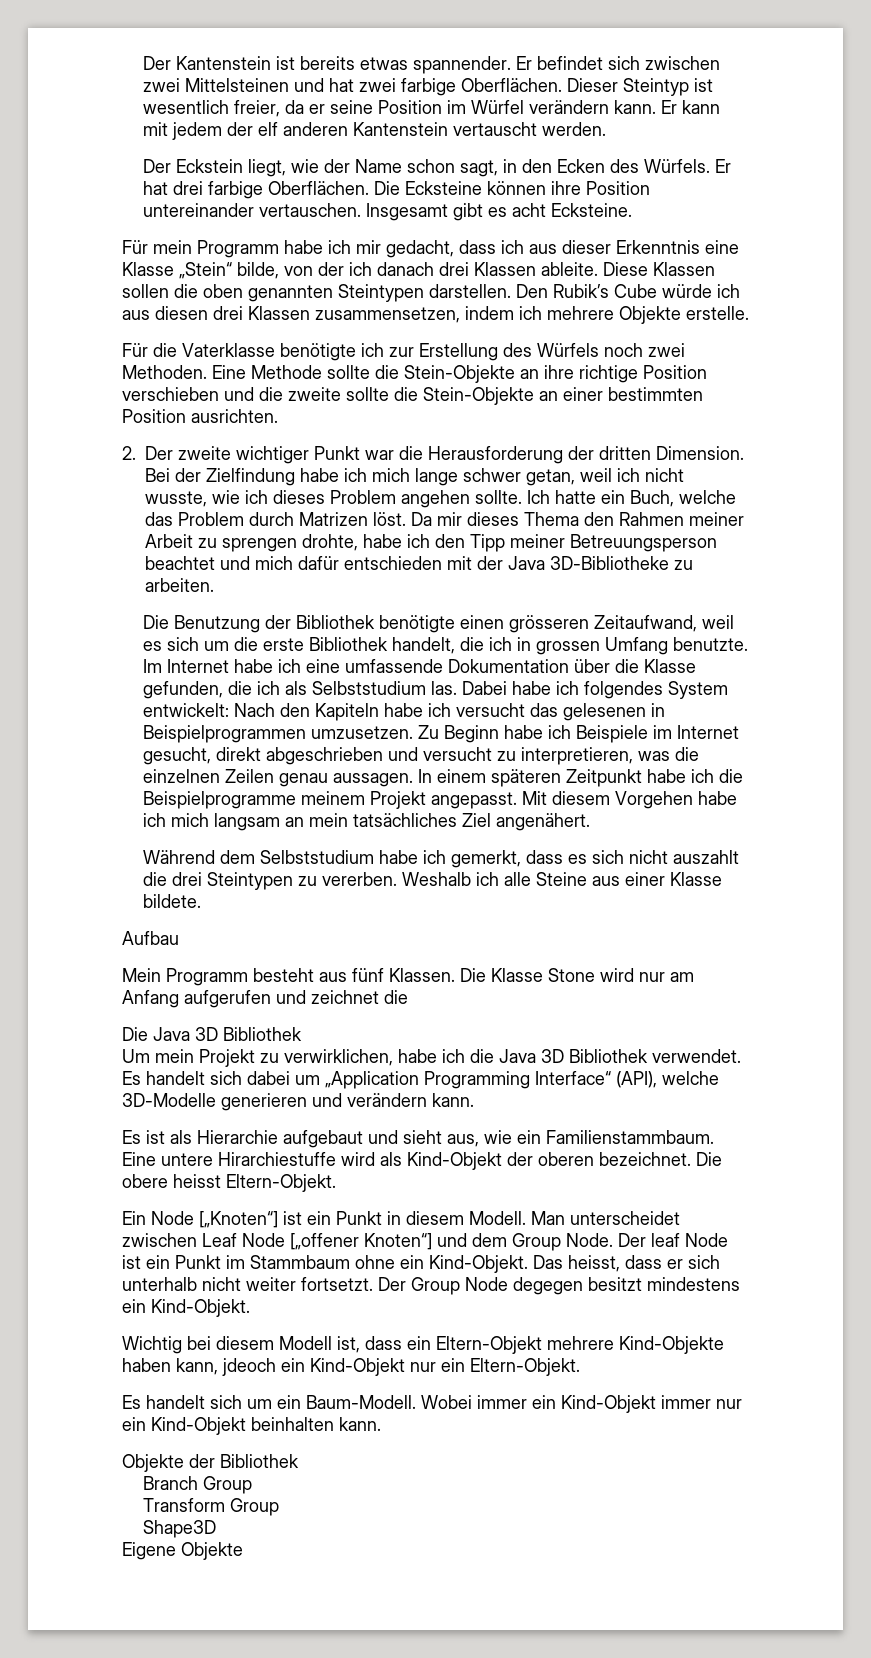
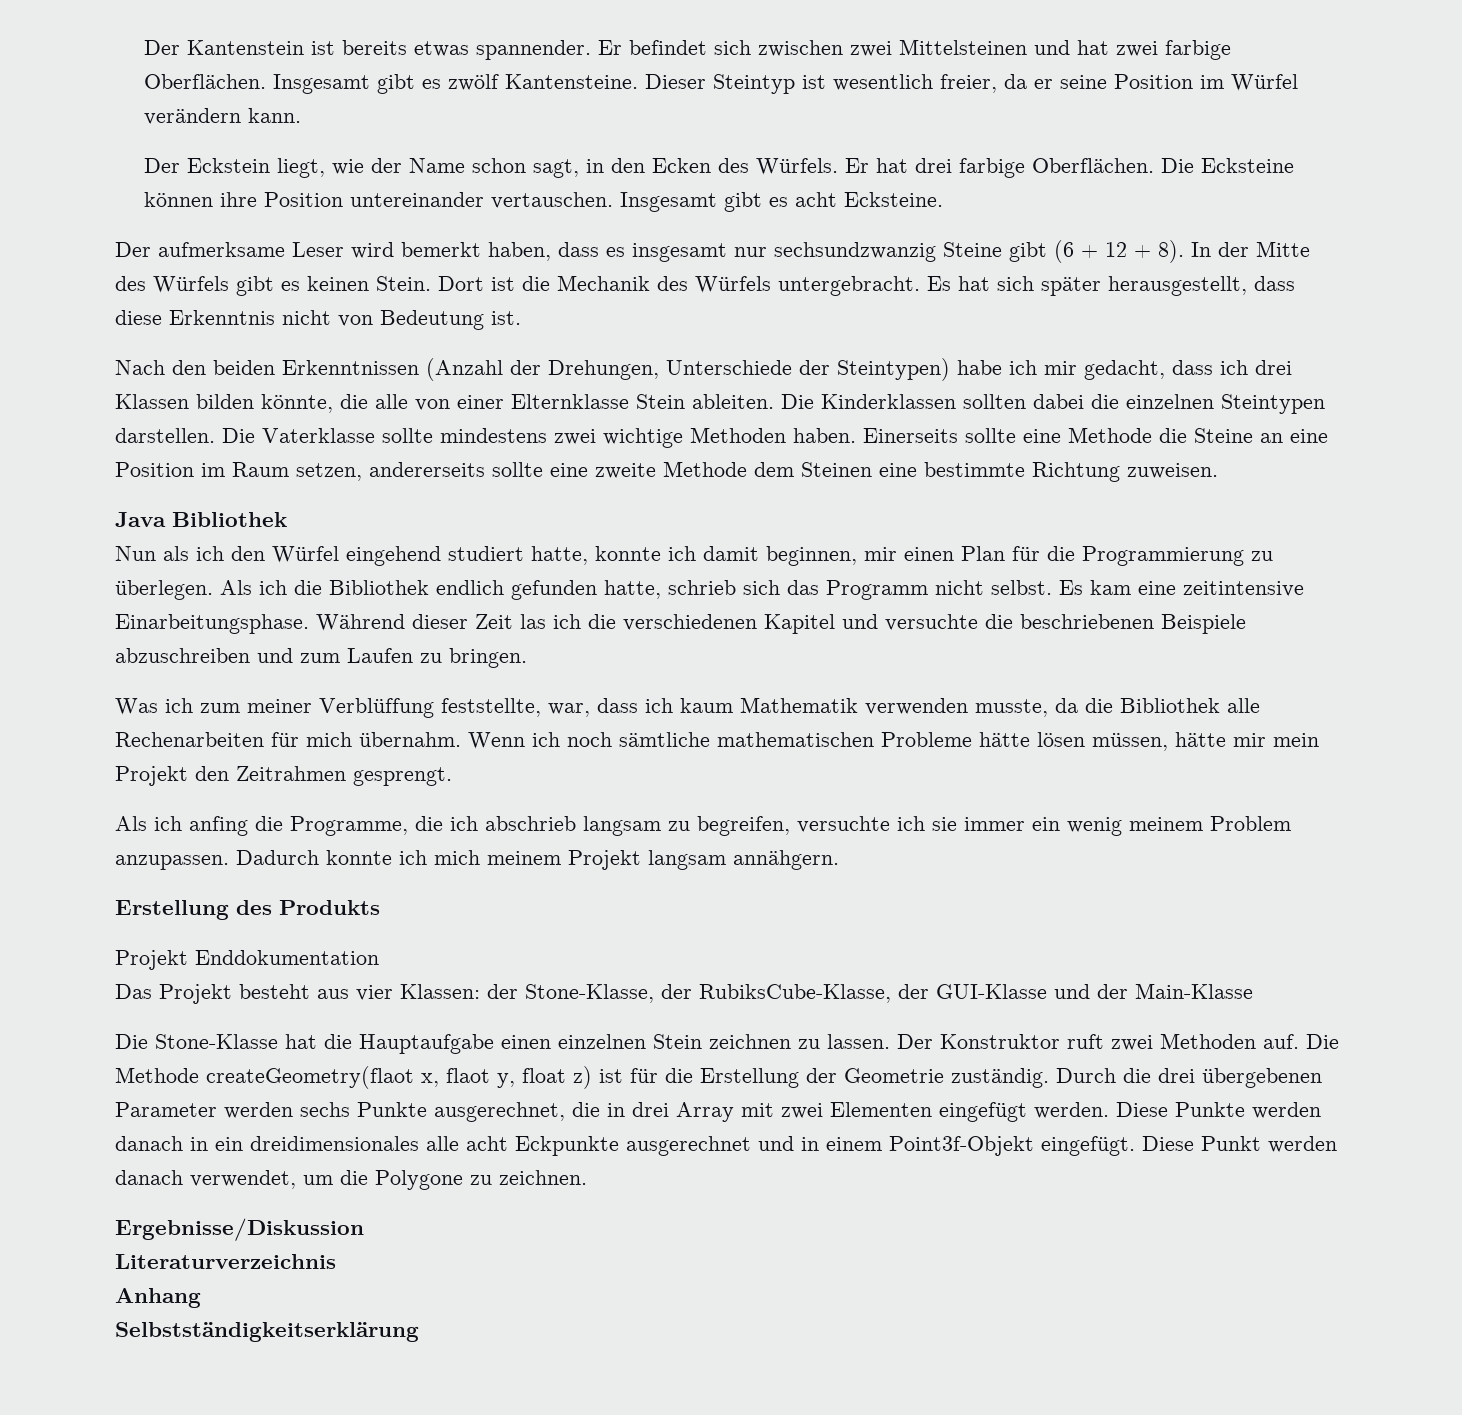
(562, 85) none -> [272,74,638,94] Insgesamt gibt es zwölf Kantensteine.
[660,100,720,114] [142,122,606,140] Er kann mit jedem der elf anderen Kantenstein vertauscht werden. -> (301, 115) none
[122,240,279,258] Für mein Programm -> [115,240,1310,263] [115,275,1295,296] [115,310,521,330] [115,358,950,381] Der aufmerksame Leser wird bemerkt haben, dass es insgesamt nur sechsundzwanzig Steine gibt (6 + 12 + 8). In der Mitte des Würfels gibt es keinen Stein. Dort ist die Mechanik des Würfels untergebracht. Es hat sich später herausgestellt, dass diese Erkenntnis nicht von Bedeutung ist. // Nach den beiden Erkenntnissen (Anzahl der Drehungen, Unterschiede der Steintypen)
[529,240,739,254] [122,262,715,279] [122,284,740,302] [122,306,749,324] [122,343,685,361] [122,365,707,383] [122,387,703,405] [122,409,278,423] [122,446,744,464] [145,468,684,486] [145,490,736,508] [145,512,744,526] [145,534,717,552] [145,556,693,570] [145,578,214,592] [142,615,734,633] [142,637,748,655] [142,659,696,673] [142,681,728,699] [142,703,665,721] [142,725,739,743] [142,747,699,765] [142,769,743,787] [142,791,737,809] [142,813,590,831] [142,850,739,868] [142,872,722,890] [142,894,201,908] [122,931,179,945] [122,968,694,986] [122,990,408,1008] [122,1027,302,1041] [122,1049,741,1067] [122,1071,719,1089] [122,1093,474,1111] [122,1130,714,1148] [122,1152,722,1170] [122,1174,336,1192] [122,1211,680,1228] [122,1233,728,1251] [122,1255,720,1273] [122,1277,740,1295] [122,1299,250,1317] [122,1336,724,1354] [122,1358,580,1376] [122,1395,742,1413] [122,1417,381,1435] [122,1454,299,1472] [142,1476,252,1494] [142,1498,279,1516] [142,1520,216,1538] [122,1542,243,1560] aus dieser Erkenntnis eine Klasse „Stein“ bilde, von der ich danach drei Klassen ableite. Diese Klassen sollen die oben genannten Steintypen darstellen. Den Rubik’s Cube würde ich aus diesen drei Klassen zusammensetzen, indem ich mehrere Objekte erstelle. // Für die Vaterklasse benötigte ich zur Erstellung des Würfels noch zwei Methoden. Eine Methode sollte die Stein-Objekte an ihre richtige Position verschieben und die zweite sollte die Stein-Objekte an einer bestimmten Position ausrichten. // 2. Der zweite wichtiger Punkt war die Herausforderung der dritten Dimension. Bei der Zielfindung habe ich mich lange schwer getan, weil ich nicht wusste, wie ich dieses Problem angehen sollte. Ich hatte ein Buch, welche das Problem durch Matrizen löst. Da mir dieses Thema den Rahmen meiner Arbeit zu sprengen drohte, habe ich den Tipp meiner Betreuungsperson beachtet und mich dafür entschieden mit der Java 3D-Bibliotheke zu arbeiten. // Die Benutzung der Bibliothek benötigte einen grösseren Zeitaufwand, weil es sich um die erste Bibliothek handelt, die ich in grossen Umfang benutzte. Im Internet habe ich eine umfassende Dokumentation über die Klasse gefunden, die ich als Selbststudium las. Dabei habe ich folgendes System entwickelt: Nach den Kapiteln habe ich versucht das gelesenen in Beispielprogrammen umzusetzen. Zu Beginn habe ich Beispiele im Internet gesucht, direkt abgeschrieben und versucht zu interpretieren, was die einzelnen Zeilen genau aussagen. In einem späteren Zeitpunkt habe ich die Beispielprogramme meinem Projekt angepasst. Mit diesem Vorgehen habe ich mich langsam an mein tatsächliches Ziel angenähert. // Während dem Selbststudium habe ich gemerkt, dass es sich nicht auszahlt die drei Steintypen zu vererben. Weshalb ich alle Steine aus einer Klasse bildete. // Aufbau // Mein Programm besteht aus fünf Klassen. Die Klasse Stone wird nur am Anfang aufgerufen und zeichnet die // Die Java 3D Bibliothek // Um mein Projekt zu verwirklichen, habe ich die Java 3D Bibliothek verwendet. Es handelt sich dabei um „Application Programming Interface“ (API), welche 3D-Modelle generieren und verändern kann. // Es ist als Hierarchie aufgebaut und sieht aus, wie ein Familienstammbaum. Eine untere Hirarchiestuffe wird als Kind-Objekt der oberen bezeichnet. Die obere heisst Eltern-Objekt. // Ein Node [„Knoten“] ist ein Punkt in diesem Modell. Man unterscheidet zwischen Leaf Node [„offener Knoten“] und dem Group Node. Der leaf Node ist ein Punkt im Stammbaum ohne ein Kind-Objekt. Das heisst, dass er sich unterhalb nicht weiter fortsetzt. Der Group Node degegen besitzt mindestens ein Kind-Objekt. // Wichtig bei diesem Modell ist, dass ein Eltern-Objekt mehrere Kind-Objekte haben kann, jdeoch ein Kind-Objekt nur ein Eltern-Objekt. // Es handelt sich um ein Baum-Modell. Wobei immer ein Kind-Objekt immer nur ein Kind-Objekt beinhalten kann. // Objekte der Bibliothek // Branch Group // Transform Group // Shape3D // Eigene Objekte -> [1255,360,1292,375] [115,394,1325,414] [115,427,1328,448] [115,461,1218,482] [115,512,287,527] [115,546,1273,566] [115,580,1304,600] [115,614,1246,634] [115,648,527,668] [115,697,1260,718] [115,732,1319,751] [115,766,452,786] [115,816,1291,836] [115,850,839,870] [115,900,380,920] [115,950,379,970] [115,983,1253,1004] [115,1033,1339,1054] [115,1066,1322,1089] [115,1102,1321,1122] [115,1136,1337,1156] [115,1170,587,1190] [115,1218,364,1241] [115,1254,336,1269] [115,1288,201,1308] [115,1322,419,1342] drei Klassen bilden könnte, die alle von einer Elternklasse Stein ableiten. Die Kinderklassen sollten dabei die einzelnen Steintypen darstellen. Die Vaterklasse sollte mindestens zwei wichtige Methoden haben. Einerseits sollte eine Methode die Steine an eine Position im Raum setzen, andererseits sollte eine zweite Methode dem Steinen eine bestimmte Richtung zuweisen. // Java Bibliothek // Nun als ich den Würfel eingehend studiert hatte, konnte ich damit beginnen, mir einen Plan für die Programmierung zu überlegen. Als ich die Bibliothek endlich gefunden hatte, schrieb sich das Programm nicht selbst. Es kam eine zeitintensive Einarbeitungsphase. Während dieser Zeit las ich die verschiedenen Kapitel und versuchte die beschriebenen Beispiele abzuschreiben und zum Laufen zu bringen. // Was ich zum meiner Verblüffung feststellte, war, dass ich kaum Mathematik verwenden musste, da die Bibliothek alle Rechenarbeiten für mich übernahm. Wenn ich noch sämtliche mathematischen Probleme hätte lösen müssen, hätte mir mein Projekt den Zeitrahmen gesprengt. // Als ich anfing die Programme, die ich abschrieb langsam zu begreifen, versuchte ich sie immer ein wenig meinem Problem anzupassen. Dadurch konnte ich mich meinem Projekt langsam annähgern. // Erstellung des Produkts // Projekt Enddokumentation // Das Projekt besteht aus vier Klassen: der Stone-Klasse, der RubiksCube-Klasse, der GUI-Klasse und der Main-Klasse // Die Stone-Klasse hat die Hauptaufgabe einen einzelnen Stein zeichnen zu lassen. Der Konstruktor ruft zwei Methoden auf. Die Methode createGeometry(flaot x, flaot y, float z) ist für die Erstellung der Geometrie zuständig. Durch die drei übergebenen Parameter werden sechs Punkte ausgerechnet, die in drei Array mit zwei Elementen eingefügt werden. Diese Punkte werden danach in ein dreidimensionales alle acht Eckpunkte ausgerechnet und in einem Point3f-Objekt eingefügt. Diese Punkt werden danach verwendet, um die Polygone zu zeichnen. // Ergebnisse/Diskussion // Literaturverzeichnis // Anhang // Selbstständigkeitserklärung

